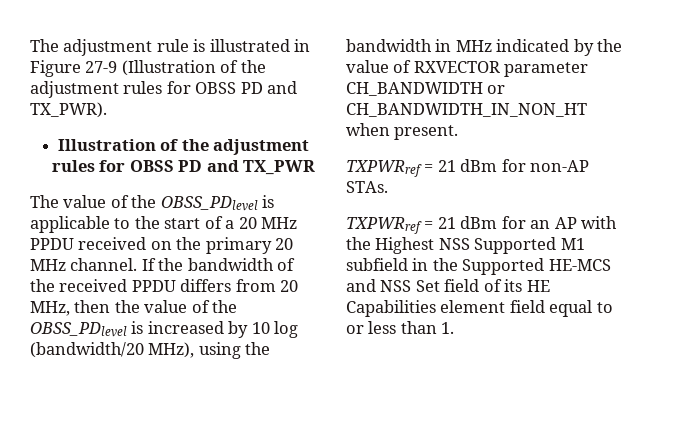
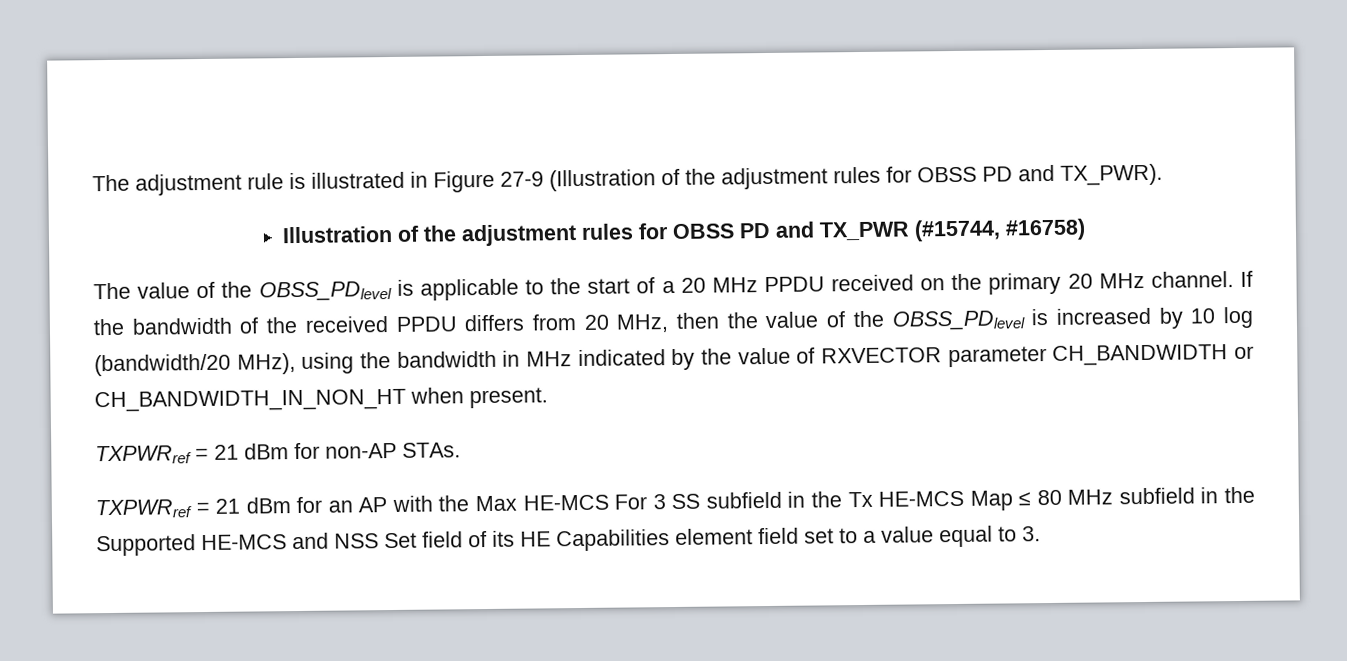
(316, 167) none -> [914,218,1087,242] (#15744, #16758)
[375,237,585,254] Highest NSS Supported M1 -> [475,489,1114,512] Max HE-MCS For 3 SS subfield in the Tx HE-MCS Map ≤ 80 MHz
[549,300,613,317] [346,321,455,334] equal to or less than 1. -> [804,525,1041,548] set to a value equal to 3.

